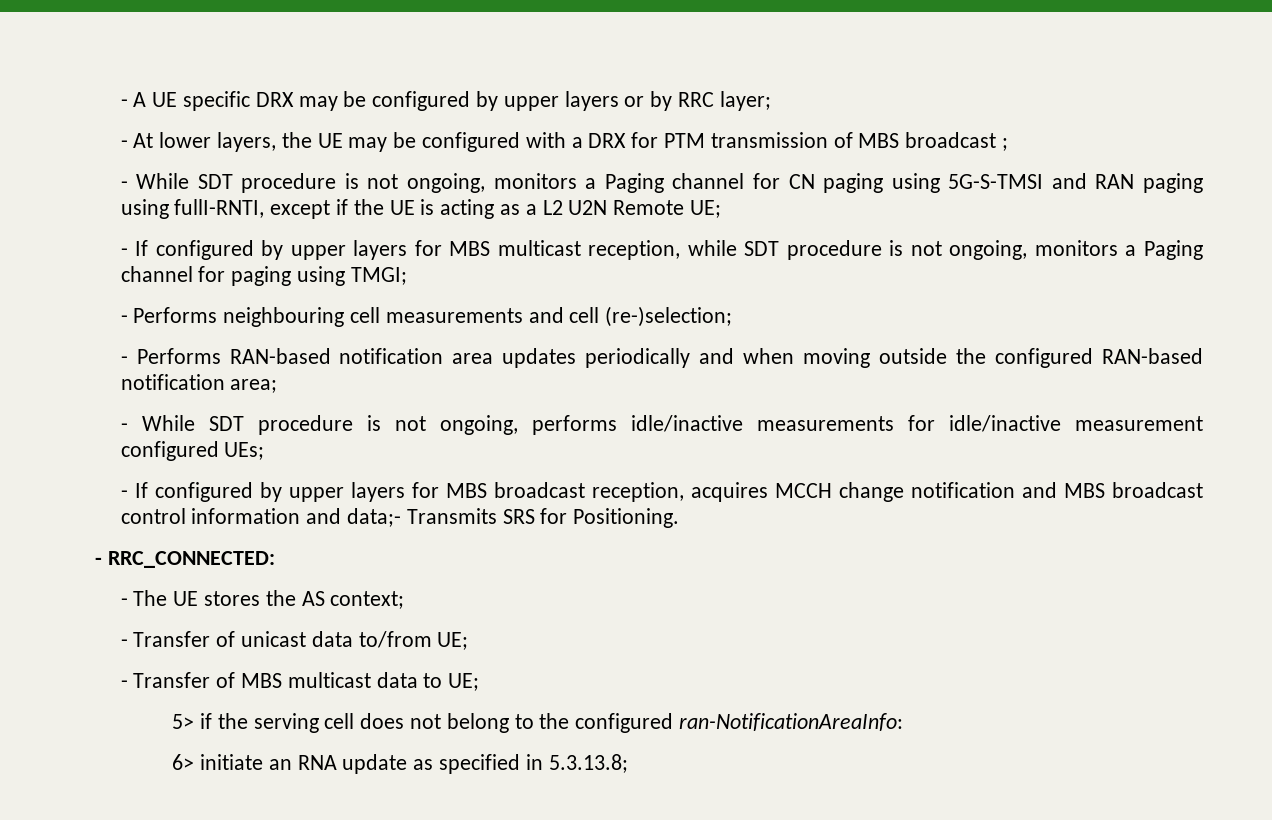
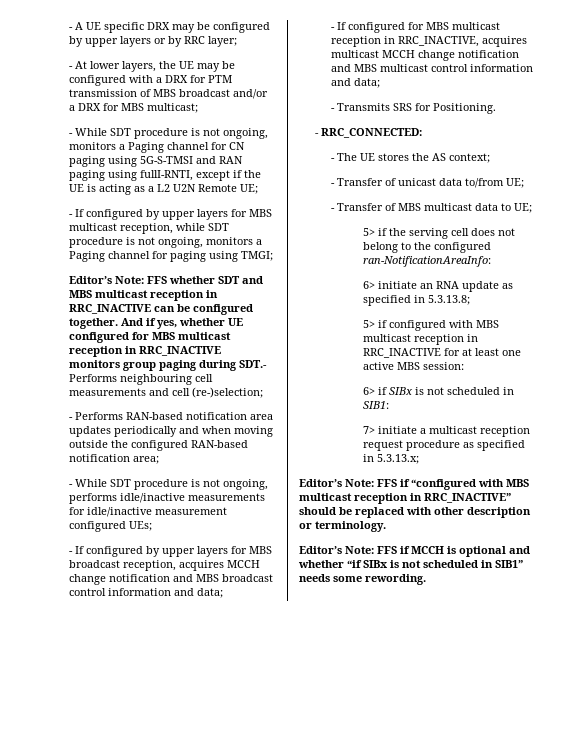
[1002,138,1009,151] ; -> [233,89,269,99] [69,103,199,113] and/or a DRX for MBS multicast;
[120,315,128,323] - -> [69,276,264,284] [69,290,219,301] [69,304,254,315] [69,318,244,329] [69,332,232,343] [69,346,222,357] [69,360,268,371] Editor’s Note: FFS whether SDT and MBS multicast reception in RRC_INACTIVE can be configured together. And if yes, whether UE configured for MBS multicast reception in RRC_INACTIVE monitors group paging during SDT.-
[347,508,402,527] data;- -> [197,588,224,598] [331,22,501,33] [331,36,528,47] [331,50,520,61] [331,64,534,72] [331,78,381,88] [331,108,336,111] data; // - If configured for MBS multicast reception in RRC_INACTIVE, acquires multicast MCCH change notification and MBS multicast control information and data; // -
(628, 763) none -> [363,320,500,331] [363,334,479,345] [363,348,522,358] [363,362,465,370] [363,387,515,395] [363,401,390,409] [363,426,531,437] [363,440,526,451] [363,454,420,464] [299,479,529,490] [299,493,511,504] [299,507,531,518] [299,521,386,532] [299,546,530,557] [298,560,523,568] [299,574,426,585] // 5> if configured with MBS multicast reception in RRC_INACTIVE for at least one active MBS session: // 6> if SIBx is not scheduled in SIB1: // 7> initiate a multicast reception request procedure as specified in 5.3.13.x; // Editor’s Note: FFS if “configured with MBS multicast reception in RRC_INACTIVE” should be replaced with other description or terminology. // Editor’s Note: FFS if MCCH is optional and whether “if SIBx is not scheduled in SIB1” needs some rewording.

